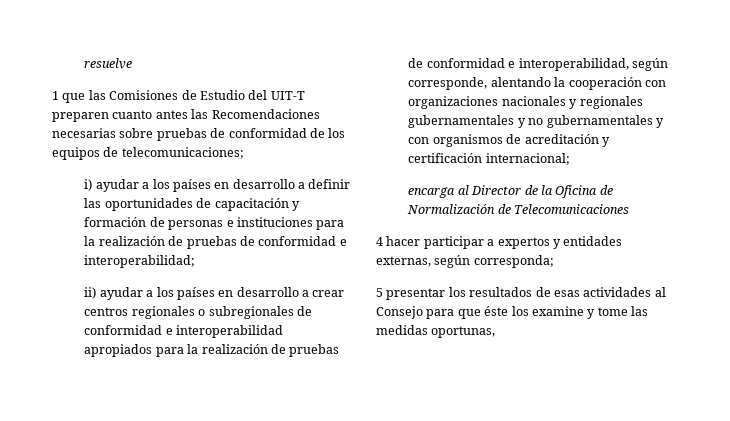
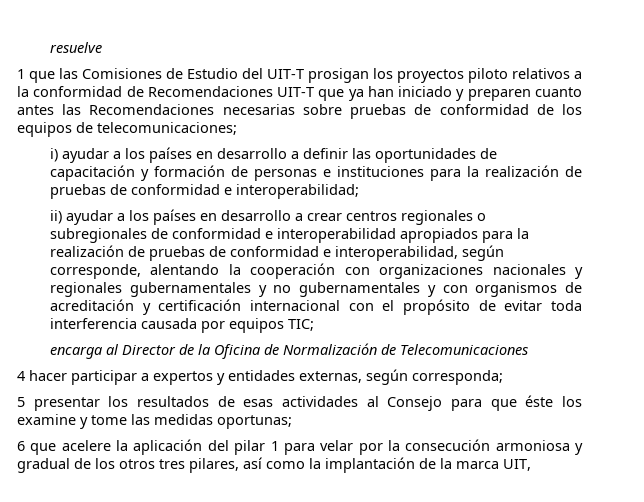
(305, 95) none -> [308,68,582,83] [17,86,465,101] prosigan los proyectos piloto relativos a la conformidad de Recomendaciones UIT-T que ya han iniciado y
[485,153,570,165] internacional; -> [250,299,582,315] [50,318,315,333] internacional con el propósito de evitar toda interferencia causada por equipos TIC;
[431,326,496,338] oportunas, -> [217,415,292,429] [17,439,583,455] [17,457,531,473] oportunas; // 6 que acelere la aplicación del pilar 1 para velar por la consecución armoniosa y gradual de los otros tres pilares, así como la implantación de la marca UIT,

